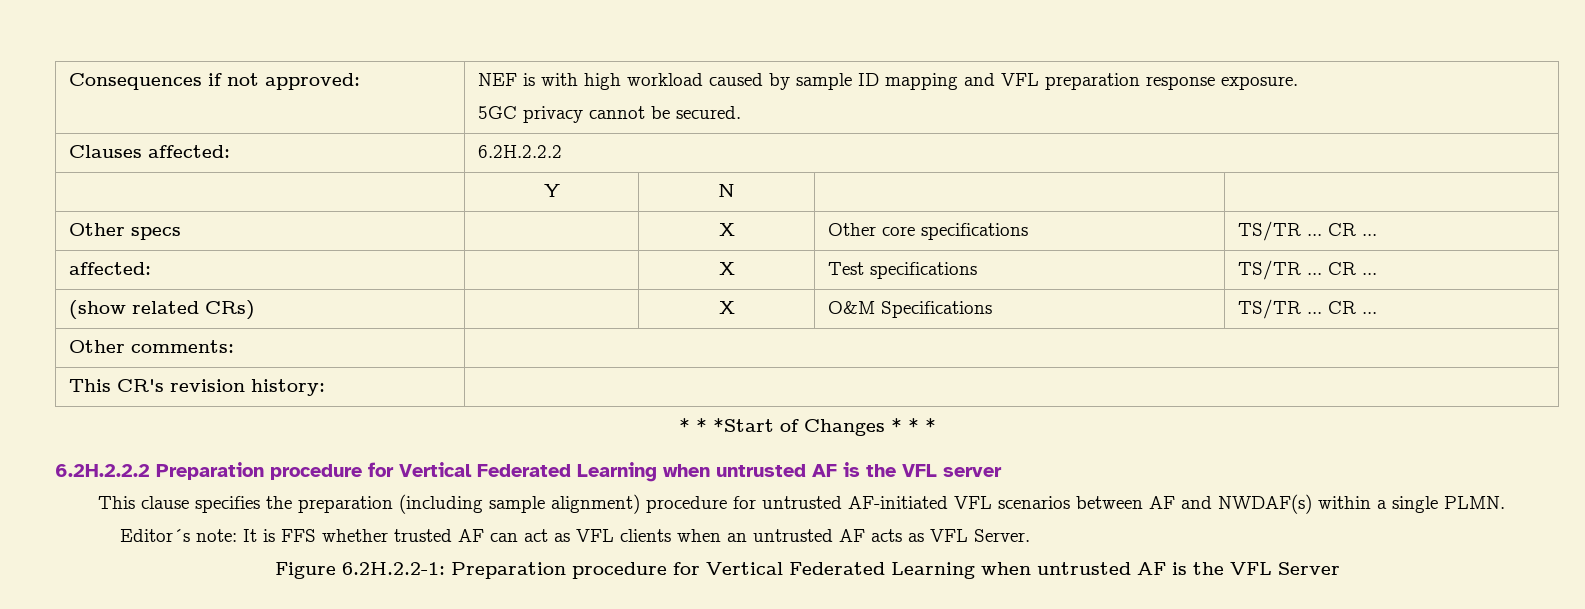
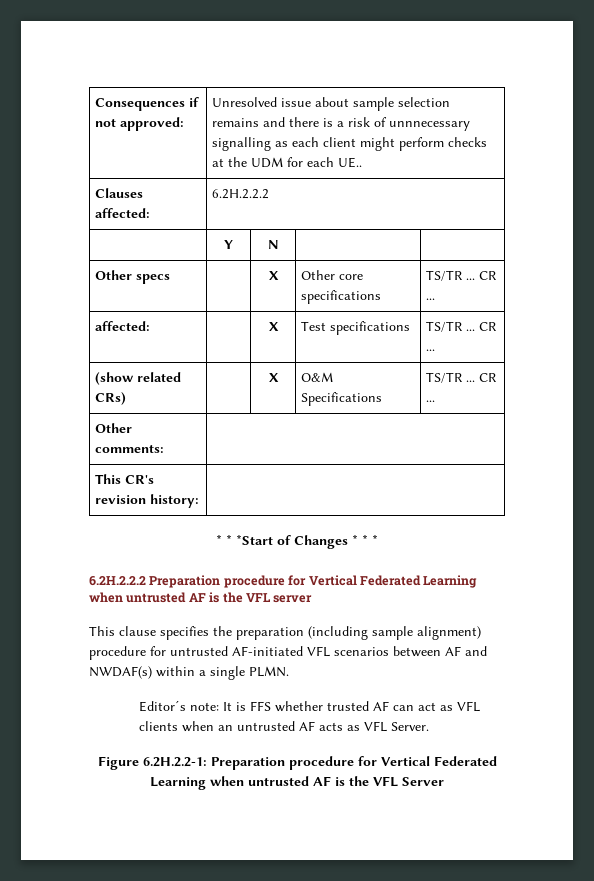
[477,73,1298,90] [477,106,741,123] NEF is with high workload caused by sample ID mapping and VFL preparation response exposure. // 5GC privacy cannot be secured. -> [212,97,451,111] [212,117,471,131] [212,137,488,151] [212,157,363,168] Unresolved issue about sample selection remains and there is a risk of unnnecessary signalling as each client might perform checks at the UDM for each UE..

